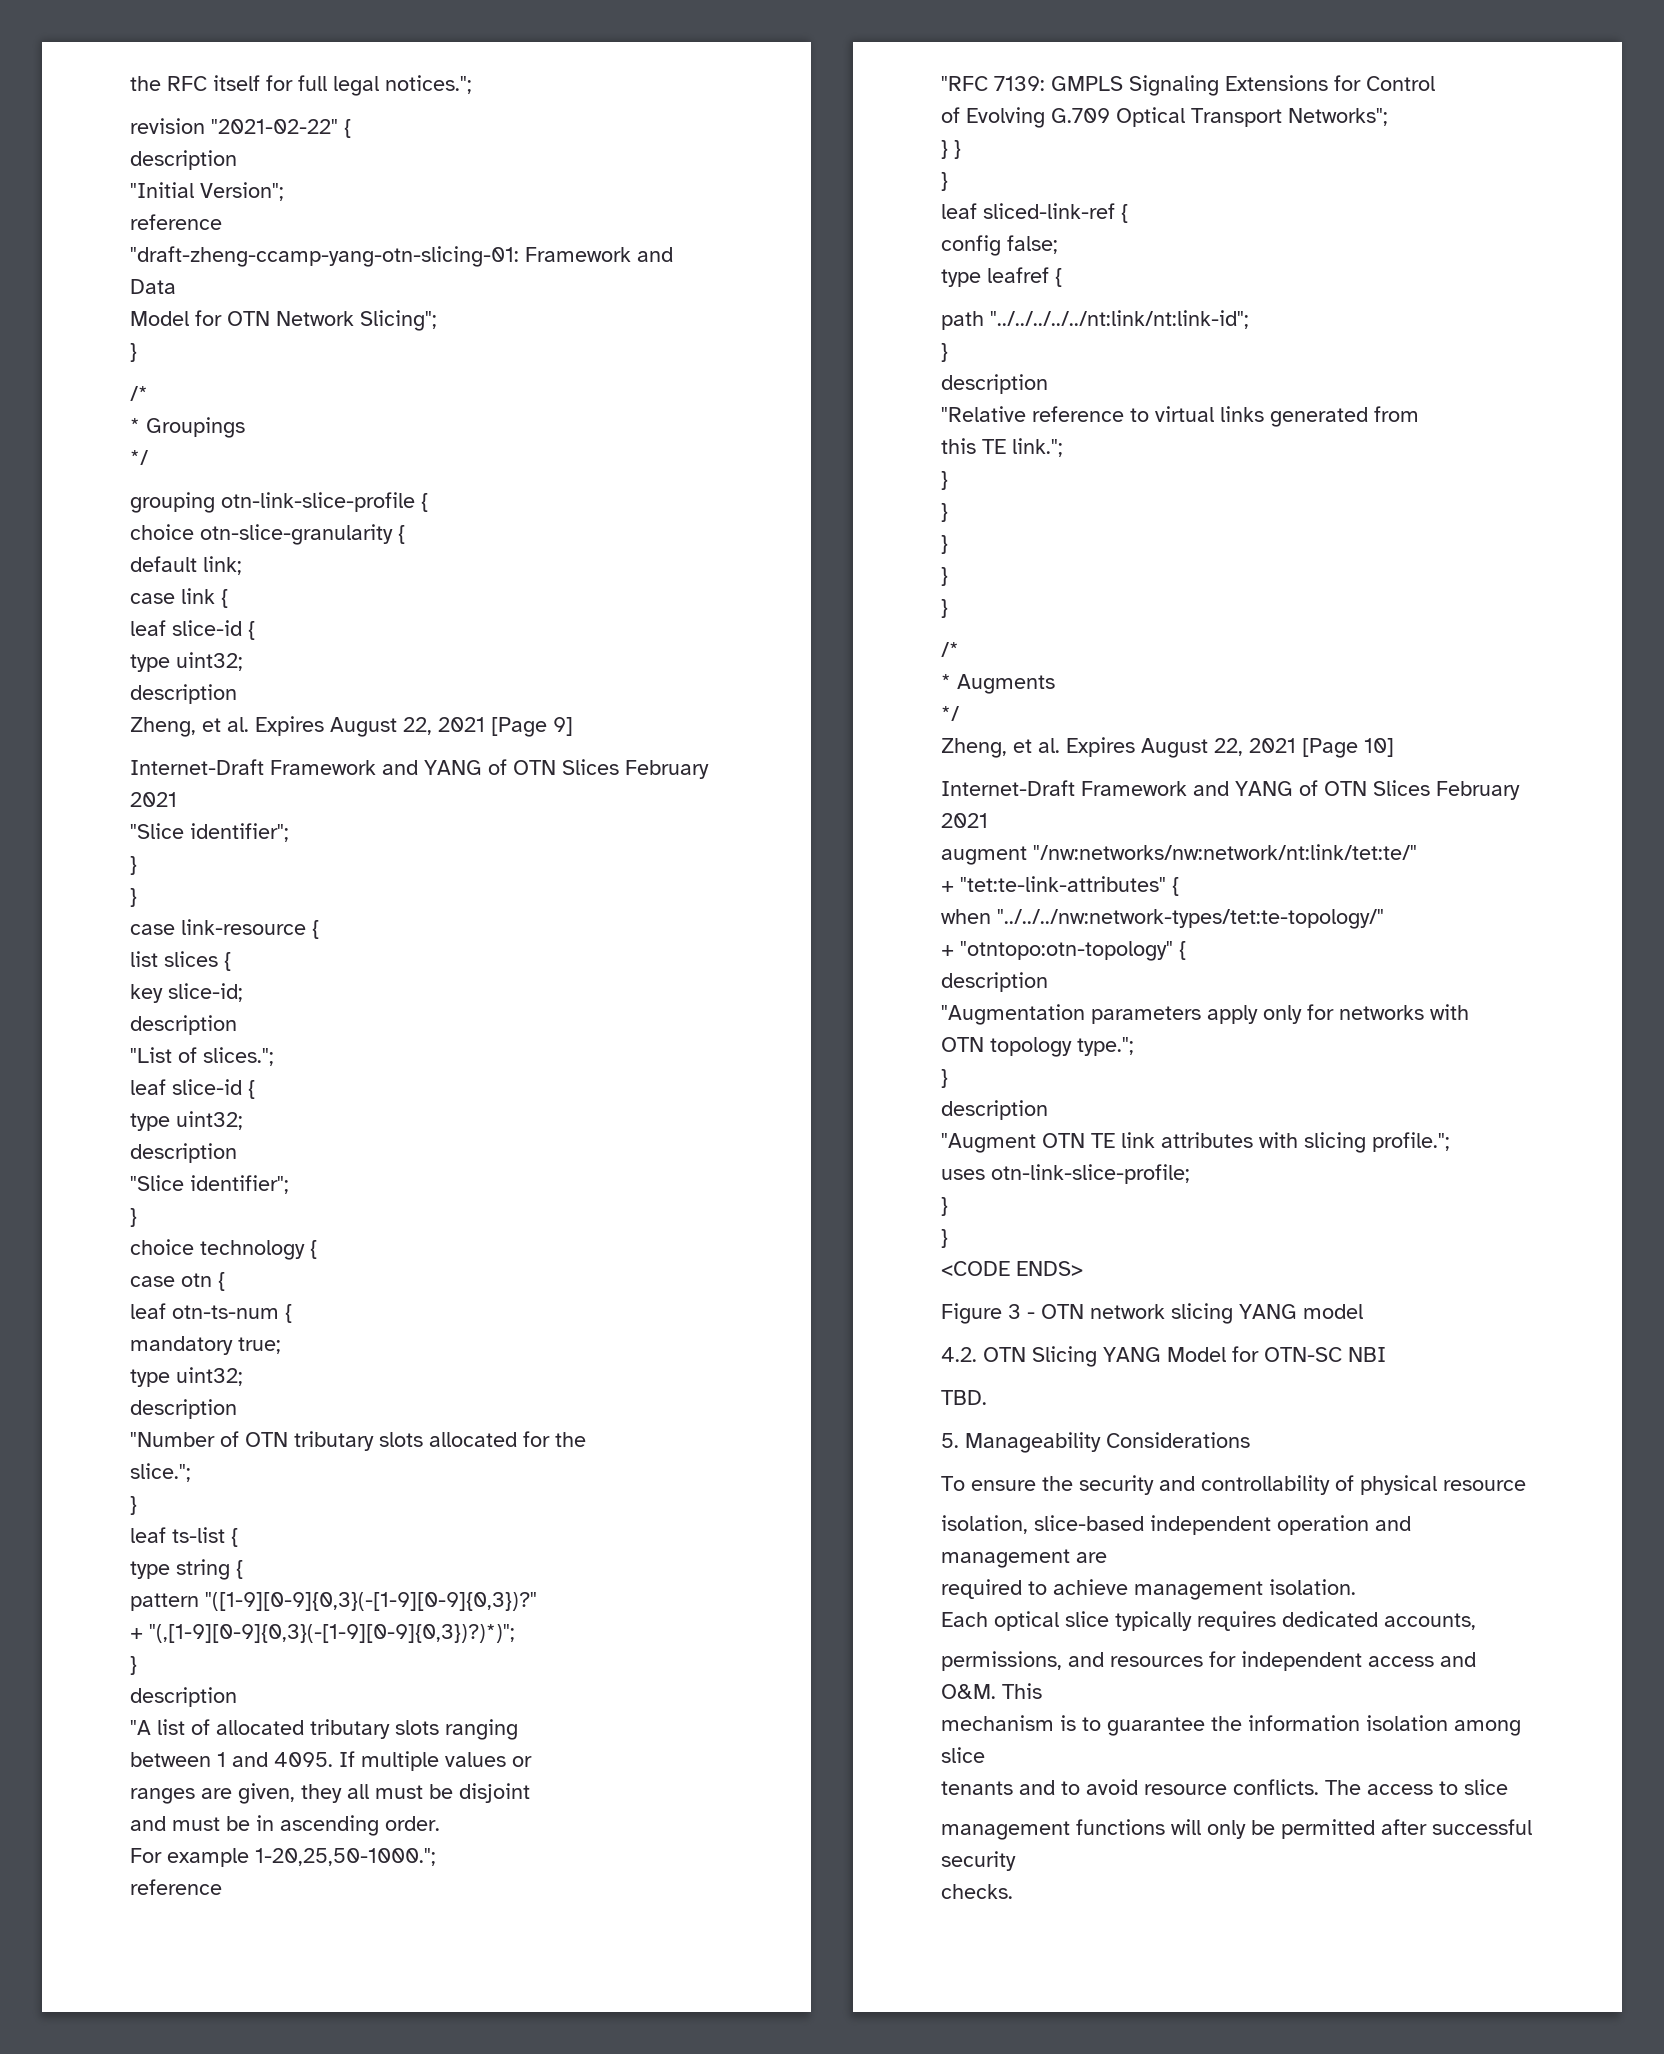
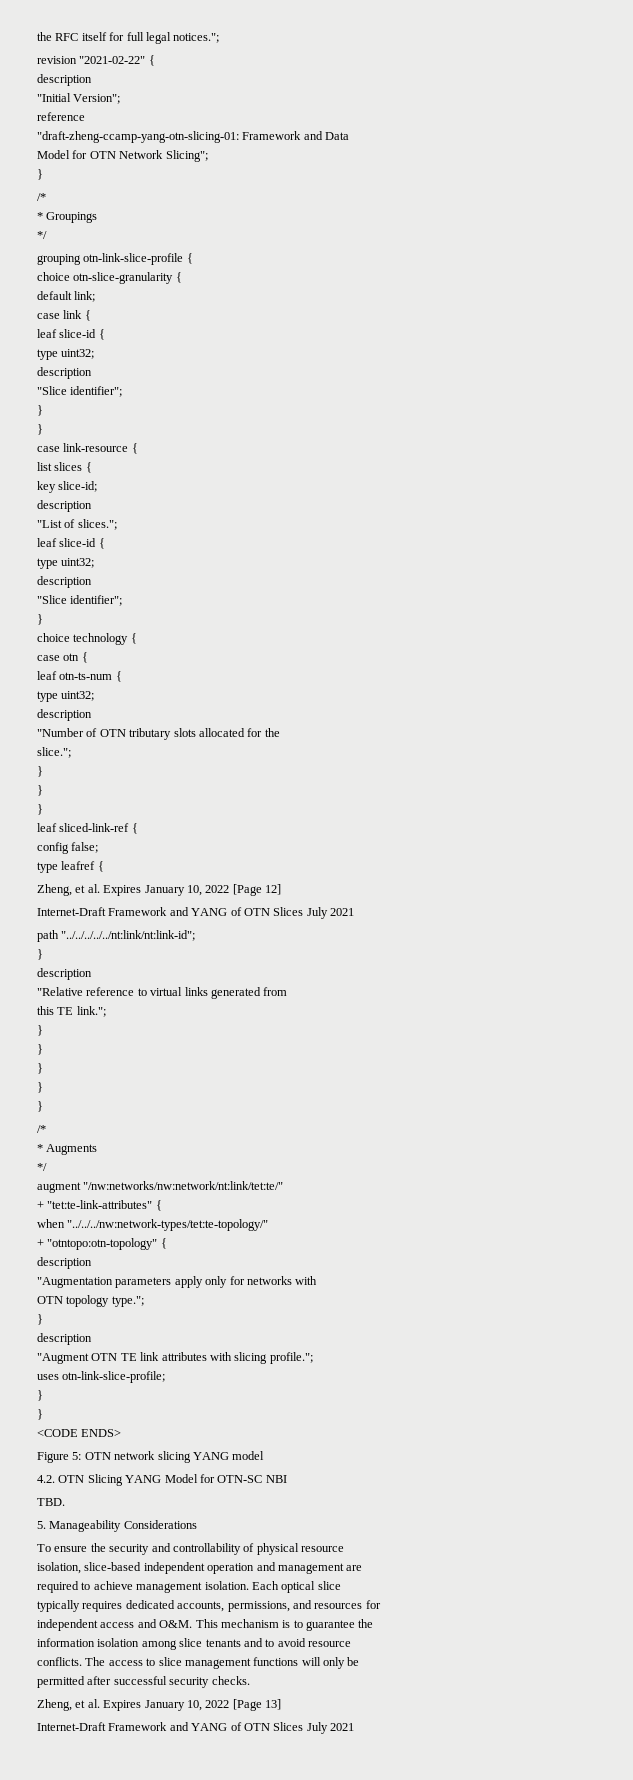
[130,716,573,737] [130,759,709,779] [130,792,177,807] // Zheng, et al. Expires August 22, 2021 [Page 9] // Internet-Draft Framework and YANG of OTN Slices February 2021 -> (92, 373) none
[130,1336,281,1355] // mandatory true; -> (122, 676) none
[130,1527,238,1547] [130,1559,243,1580] [130,1592,537,1611] [130,1624,515,1643] [130,1656,137,1675] [130,1687,237,1707] [130,1719,518,1740] [130,1751,532,1771] [130,1783,530,1804] [130,1815,440,1836] [130,1848,436,1867] [130,1879,222,1895] [941,75,1435,96] [941,107,1388,128] [941,140,948,159] leaf ts-list { // type string { // pattern "([1-9][0-9]{0,3}(-[1-9][0-9]{0,3})?" // + "(,[1-9][0-9]{0,3}(-[1-9][0-9]{0,3})?)*)"; // } // description // "A list of allocated tributary slots ranging // between 1 and 4095. If multiple values or // ranges are given, they all must be disjoint // and must be in ascending order. // For example 1-20,25,50-1000."; // reference // "RFC 7139: GMPLS Signaling Extensions for Control // of Evolving G.709 Optical Transport Networks"; // } -> (43, 771) none
(1062, 277) none -> [37,884,281,896] [37,907,354,919] // Zheng, et al. Expires January 10, 2022 [Page 12] // Internet-Draft Framework and YANG of OTN Slices July 2021
[941,737,1394,758] [941,780,1520,800] [941,813,988,828] // Zheng, et al. Expires August 22, 2021 [Page 10] // Internet-Draft Framework and YANG of OTN Slices February 2021 -> (47, 1167) none
[1008,1304,1035,1319] 3 - -> [72,1452,82,1460] 5:
(1356, 1587) // -> (249, 1585) none
(1109, 1619) none -> (341, 1585) //
(1476, 1621) // -> (225, 1606) none
(1236, 1659) none -> (381, 1604) //
(1042, 1691) // -> (218, 1623) none
(1242, 1723) none -> (374, 1623) //
(985, 1755) // -> (203, 1642) none
(1227, 1789) none -> (351, 1644) //
(1508, 1787) // -> (182, 1661) none
(1275, 1827) none -> (360, 1661) //
[941,1884,1013,1899] // checks. -> [211,1676,250,1685] [37,1699,281,1711] [37,1722,354,1734] checks. // Zheng, et al. Expires January 10, 2022 [Page 13] // Internet-Draft Framework and YANG of OTN Slices July 2021

